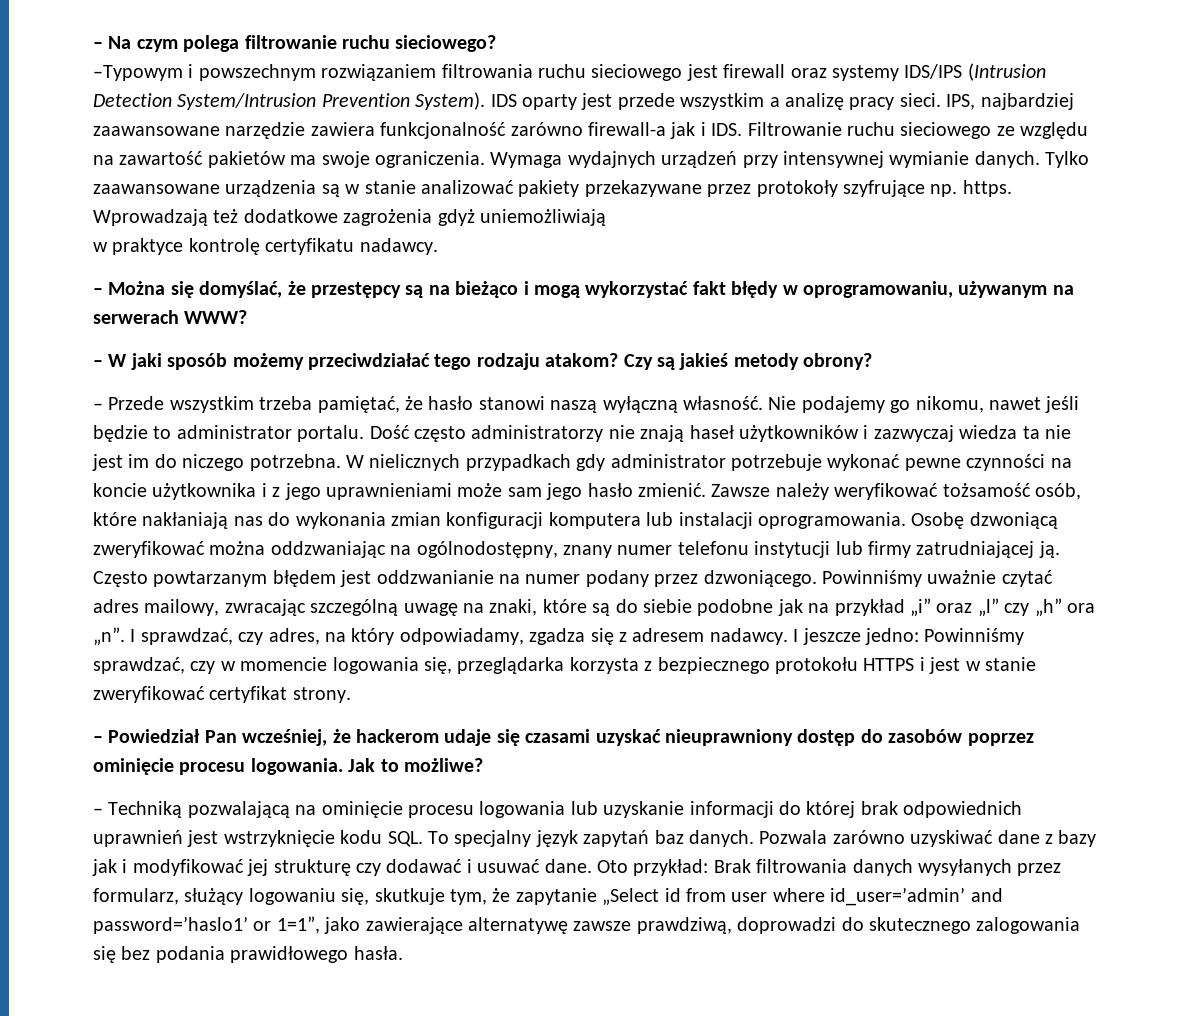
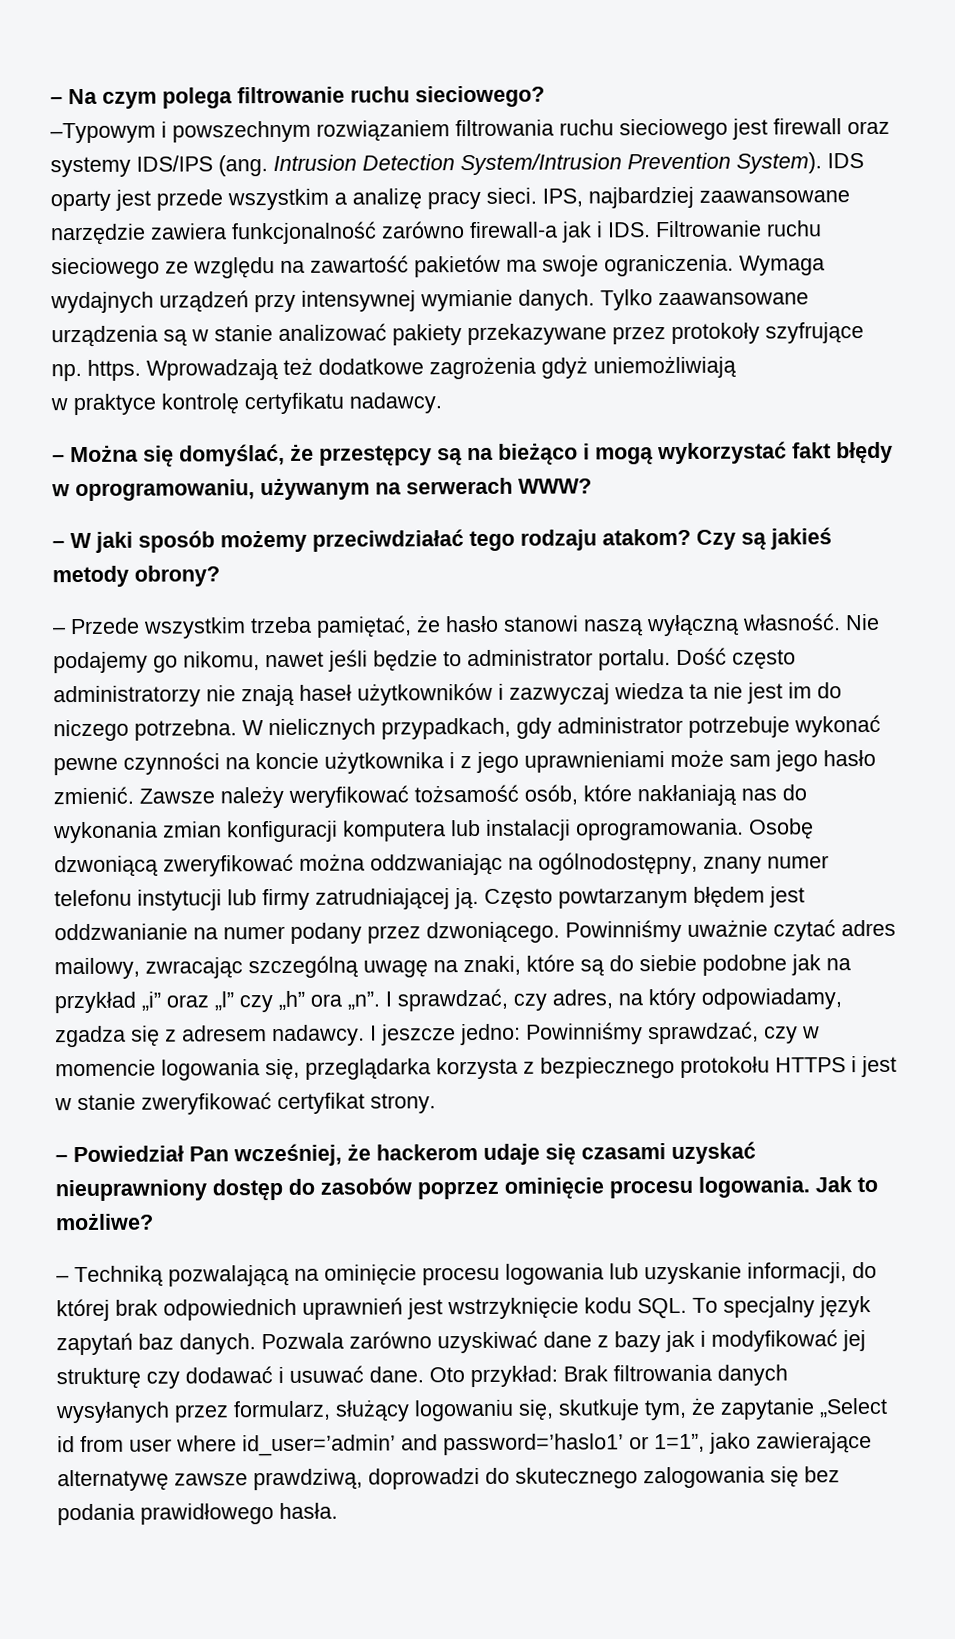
[967,63,1046,81] (Intrusion -> [218,154,357,177] (ang. Intrusion
[465,454,571,471] przypadkach -> [381,717,511,740] przypadkach,
[689,801,774,818] informacji -> [747,1262,847,1284] informacji,

